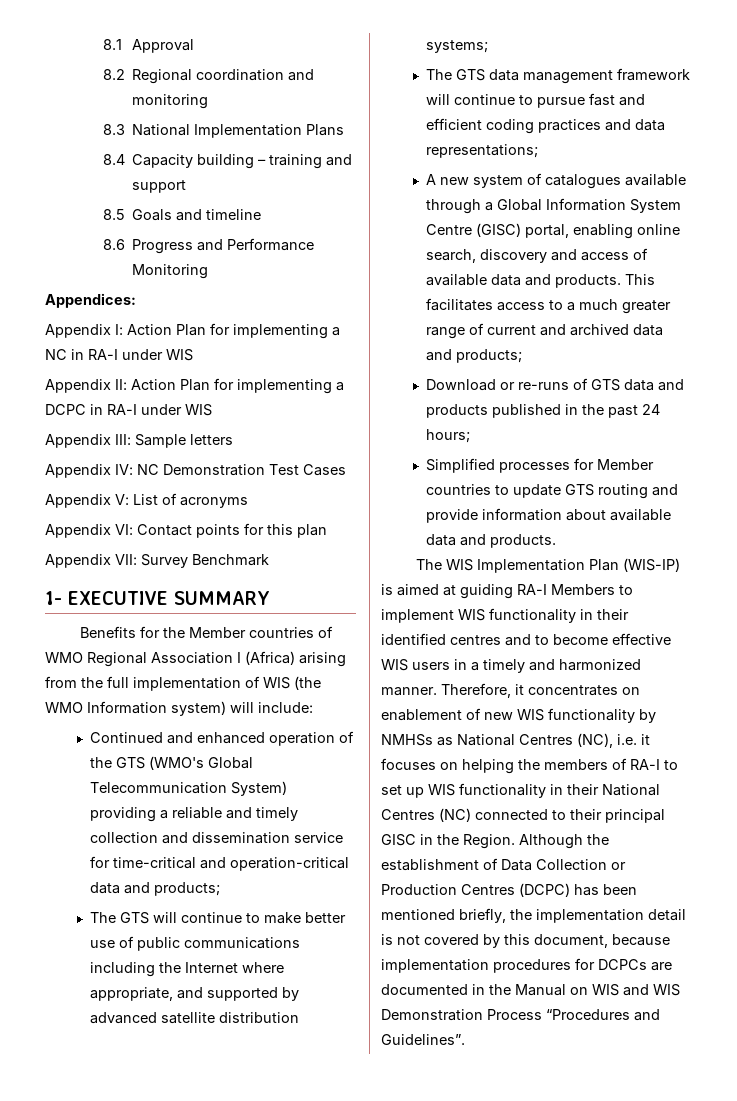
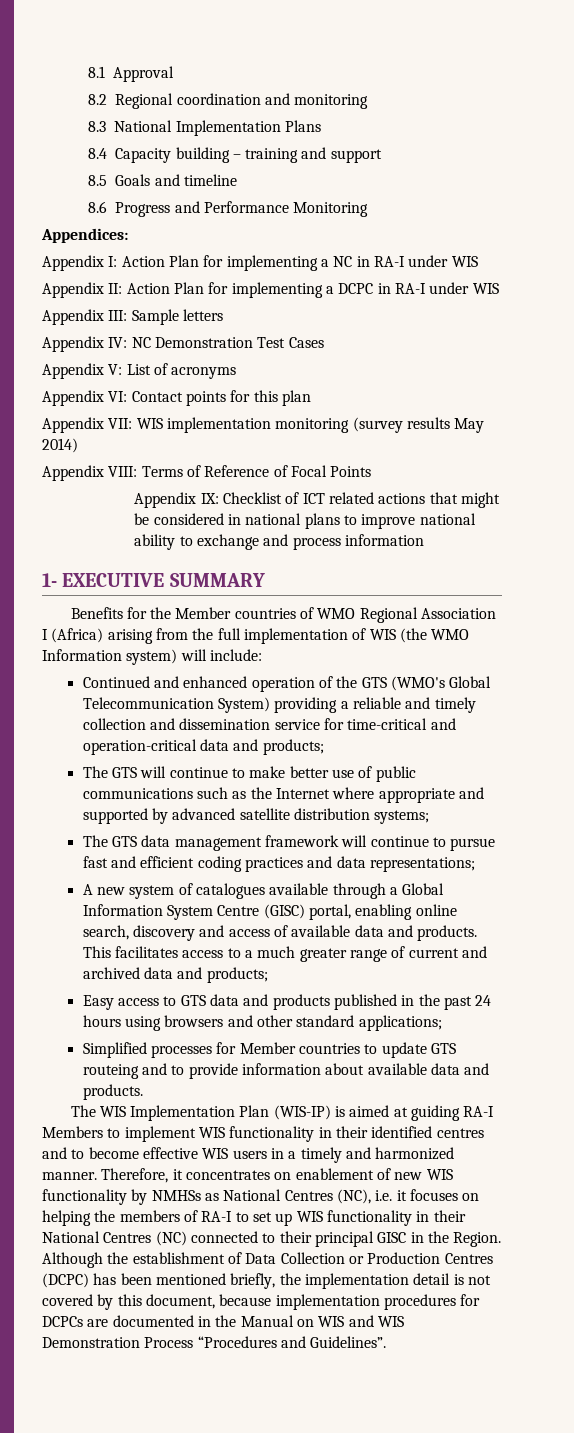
[141,554,269,568] Survey Benchmark -> [136,417,485,433] [42,438,78,453] [42,465,372,481] [134,492,500,508] [134,513,476,529] [134,534,425,550] WIS implementation monitoring (survey results May 2014) // Appendix VIII: Terms of Reference of Focal Points // Appendix IX: Checklist of ICT related actions that might be considered in national plans to improve national ability to exchange and process information
[89,962,155,977] including -> [197,787,247,799] such as
[89,987,173,1001] appropriate, -> [378,788,455,803] appropriate
[425,378,588,391] Download or re-runs of -> [82,995,177,1010] Easy access to
[425,429,470,443] hours; -> [82,1015,442,1031] hours using browsers and other standard applications;
[597,484,678,499] routing and -> [82,1063,185,1079] routeing and to

